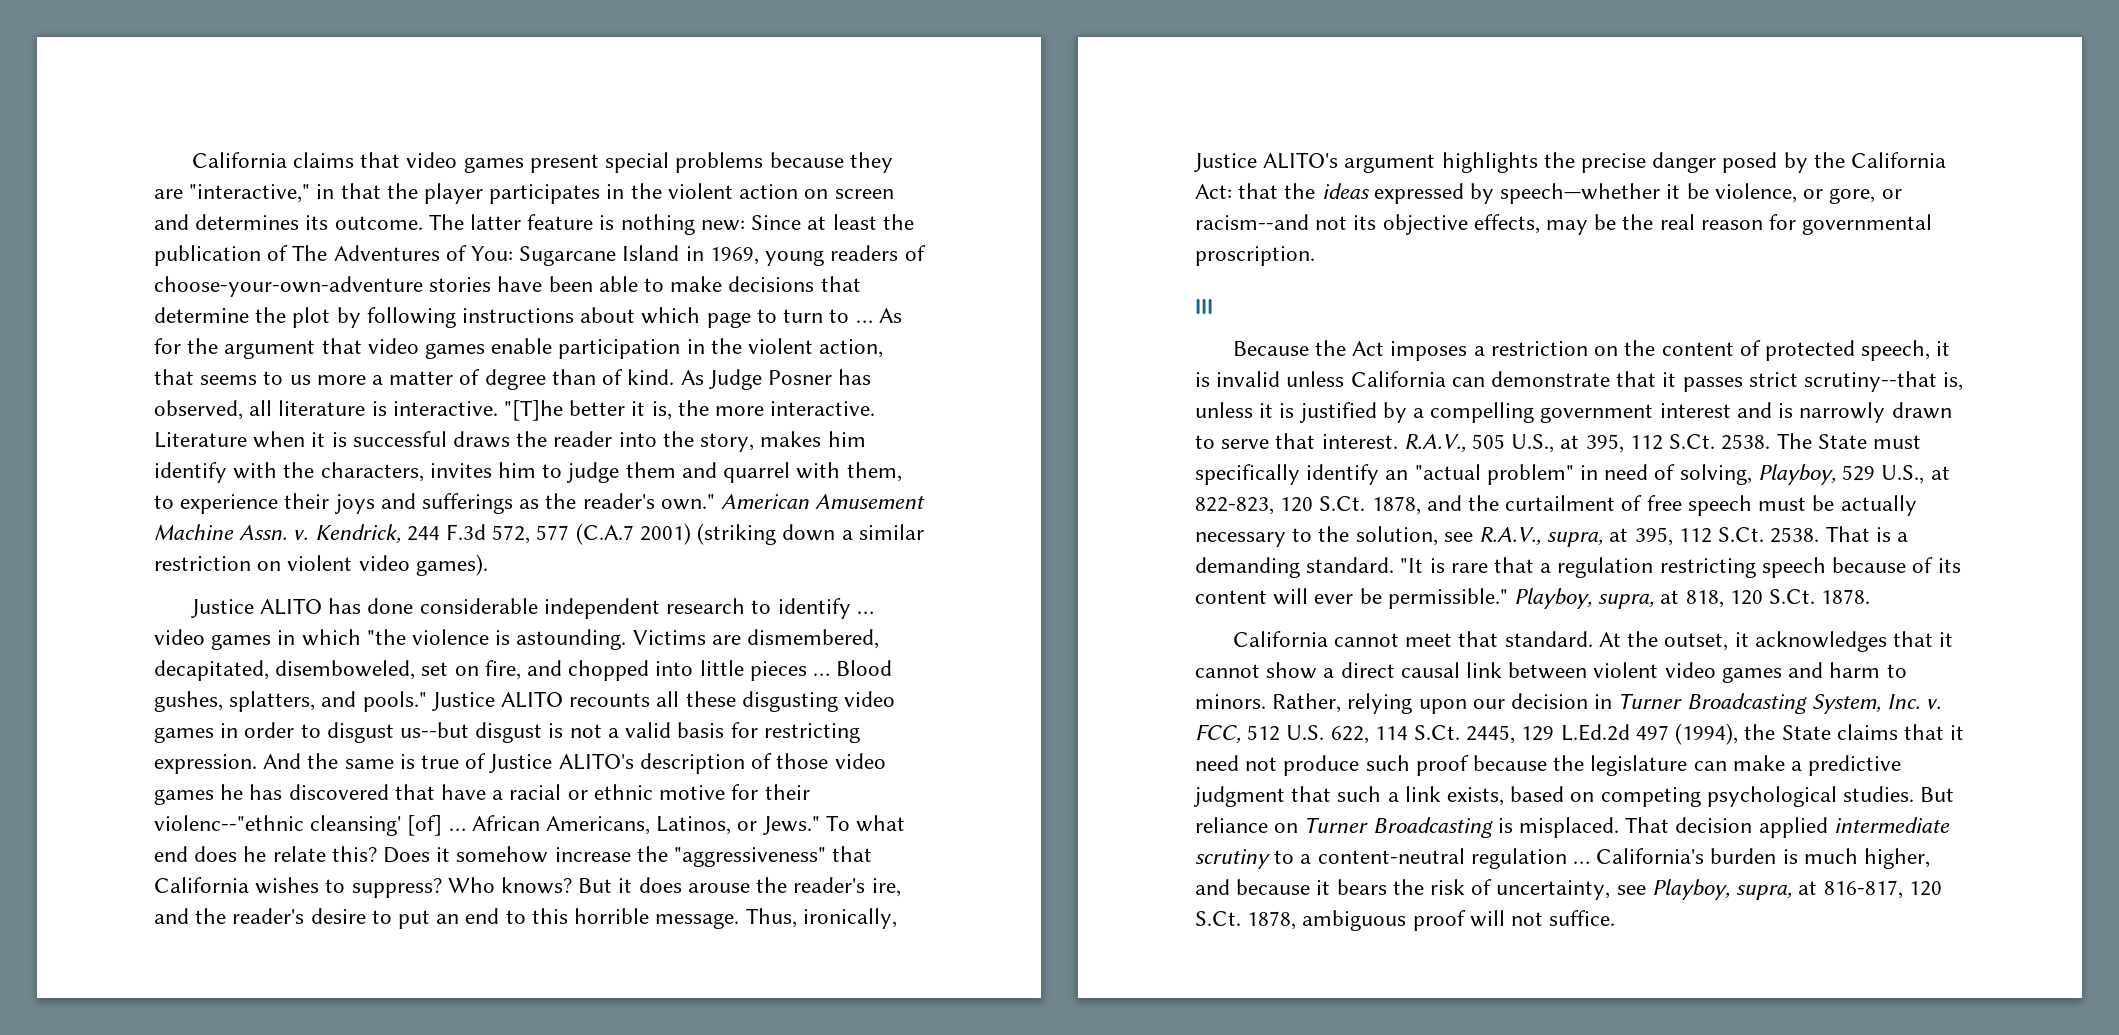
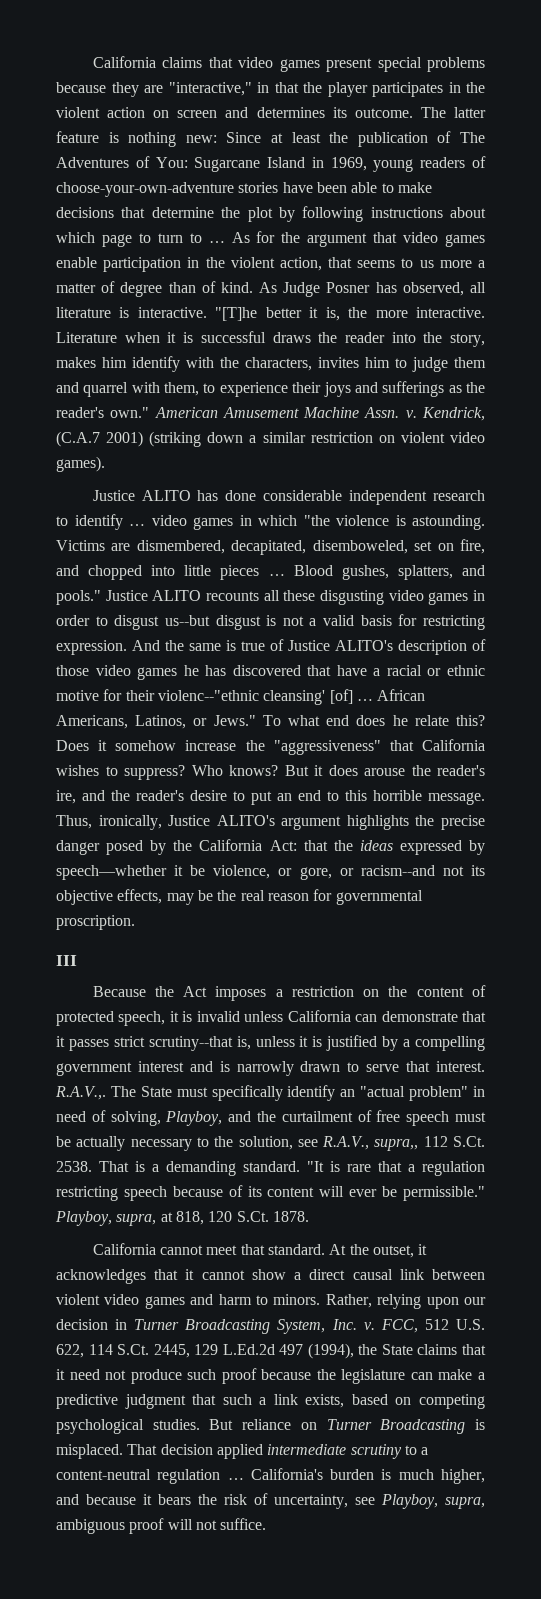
[406,524,570,544] 244 F.3d 572, 577 -> (485, 414) none
[1403,434,1771,453] R.A.V., 505 U.S., at 395, 112 S.Ct. 2538. -> [55,1086,106,1100] R.A.V.,.
[1842,465,1950,484] [1195,496,1421,515] 529 U.S., at 822-823, 120 S.Ct. 1878, -> (223, 1118) none
[1547,527,1673,547] supra, at 395, -> [374,1139,419,1151] supra,,
[1798,880,1942,899] [1195,911,1297,930] at 816-817, 120 S.Ct. 1878, -> (485, 1503) none

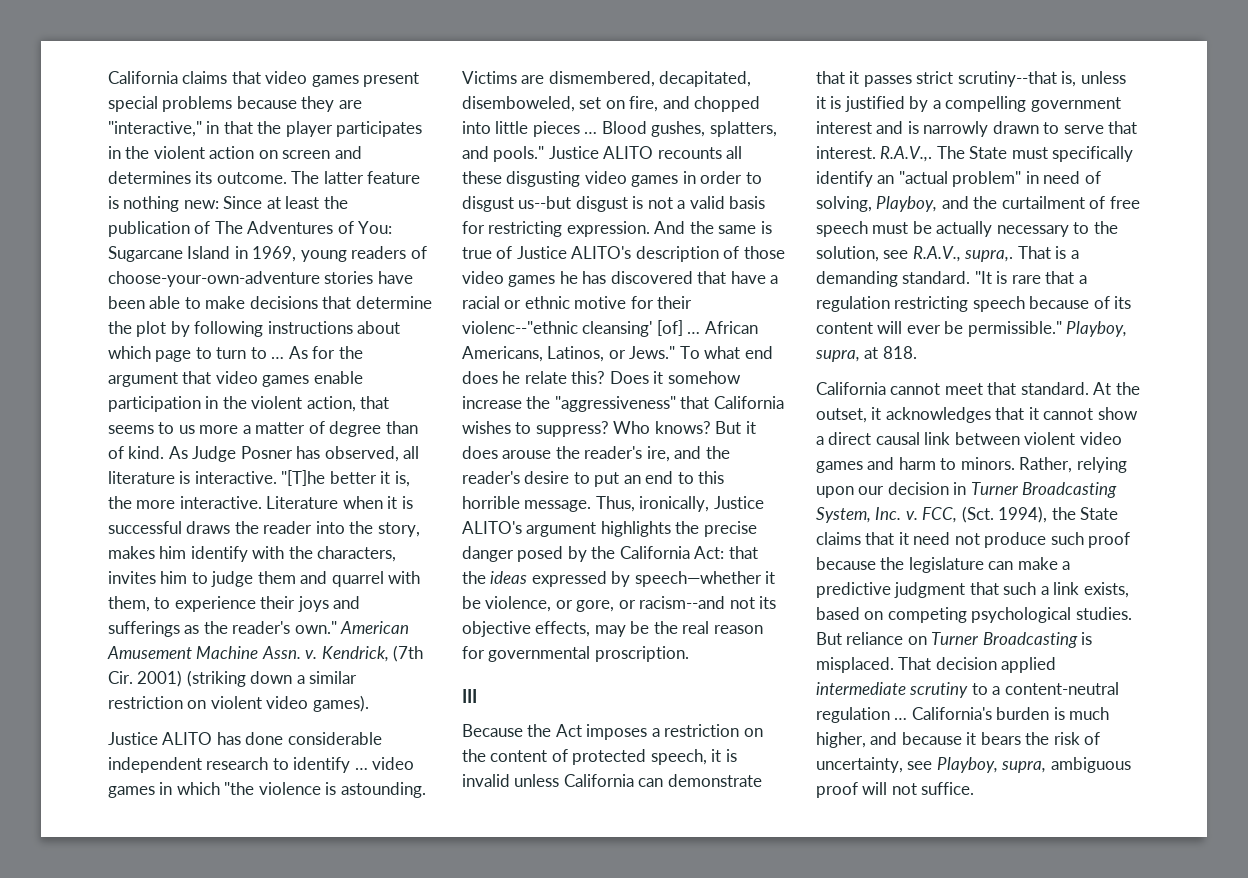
[56,431,100,447] (C.A.7 -> [393,645,424,662] [108,671,133,684] (7th Cir.
[374,1136,486,1151] [56,1161,92,1172] supra,, 112 S.Ct. 2538. -> [964,250,1014,262] supra,.
[175,1211,309,1225] 818, 120 S.Ct. 1878. -> [882,346,917,359] 818.
[424,1319,485,1330] [56,1343,354,1359] 512 U.S. 622, 114 S.Ct. 2445, 129 L.Ed.2d 497 (1994), -> [961,506,1048,523] (Sct. 1994),

